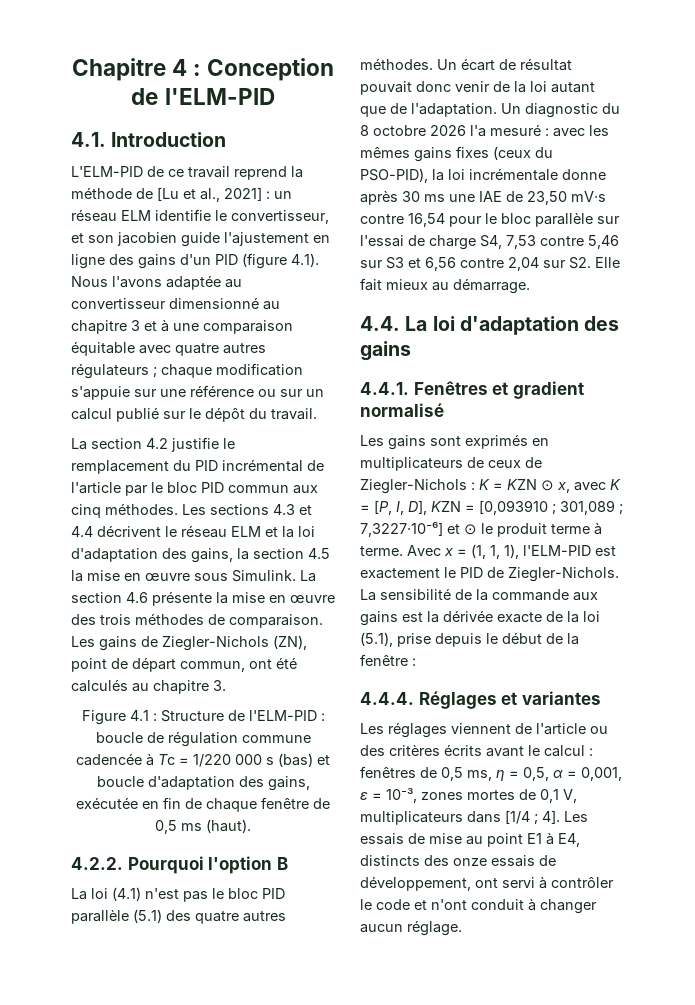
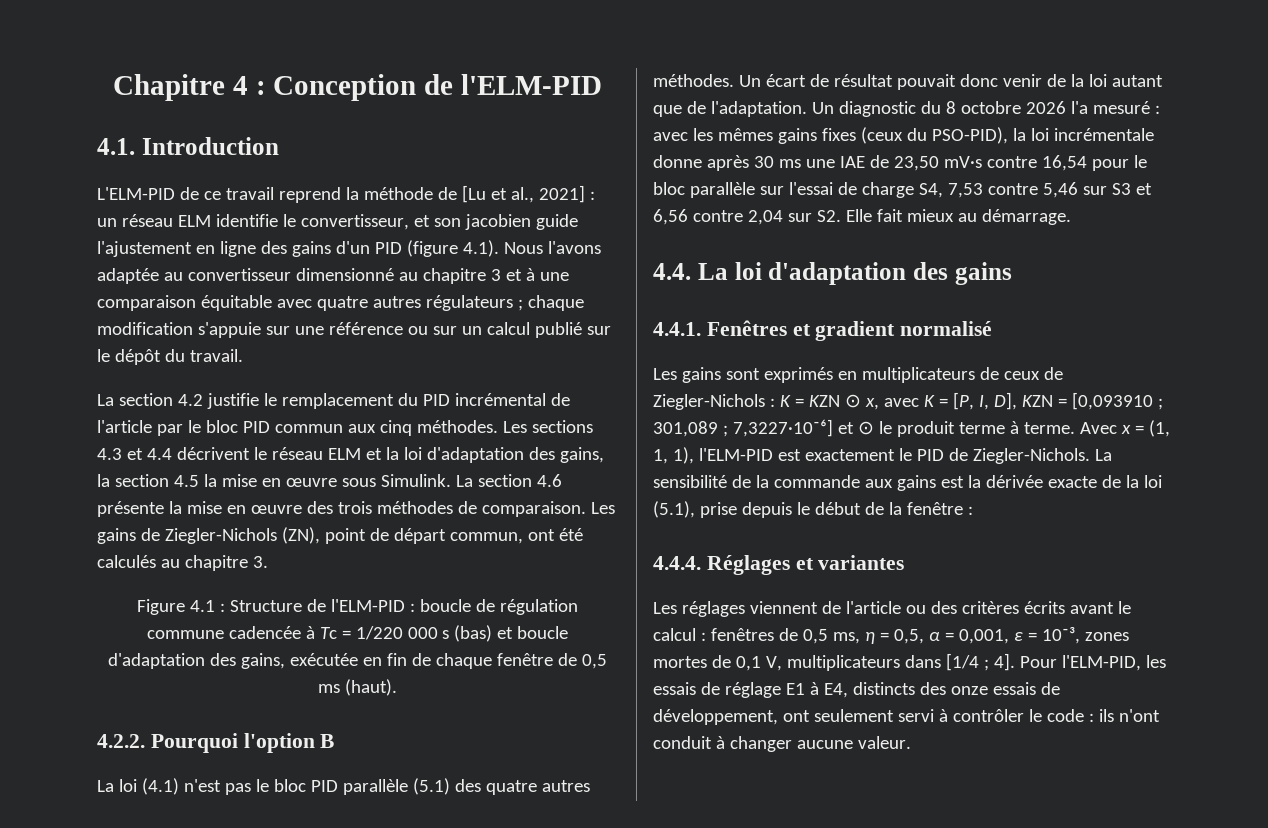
[564,811,588,822] [360,833,523,847] Les essais de mise au point -> [1019,655,1166,671] [653,682,781,698] Pour l'ELM-PID, les essais de réglage
(498, 883) none -> [813,709,894,722] seulement
[414,900,427,910] et -> [1088,709,1114,722] : ils
[360,920,462,936] aucun réglage. -> [796,736,911,749] aucune valeur.

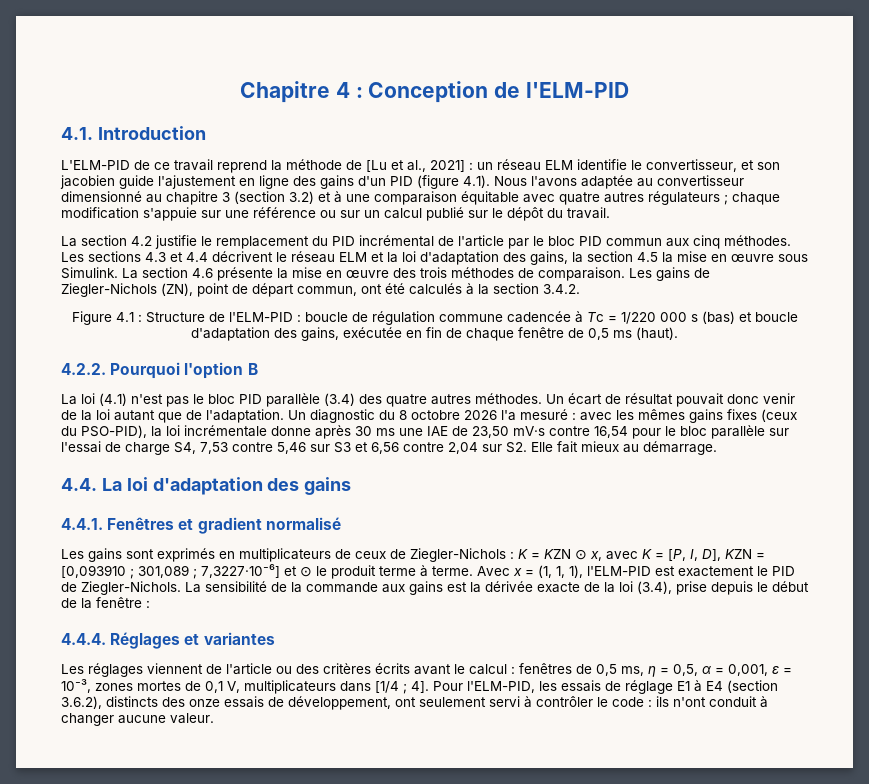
(501, 275) none -> [234,191,314,204] (section 3.2)
[160,555,268,571] au chapitre 3. -> [466,283,580,295] à la section 3.4.2.
[412,778,450,795] (5.1) -> [324,393,355,406] (3.4)
[653,501,695,518] (5.1), -> [637,581,672,594] (3.4),
[823,683,848,698] E4, -> [706,680,778,693] [61,696,102,709] E4 (section 3.6.2),

